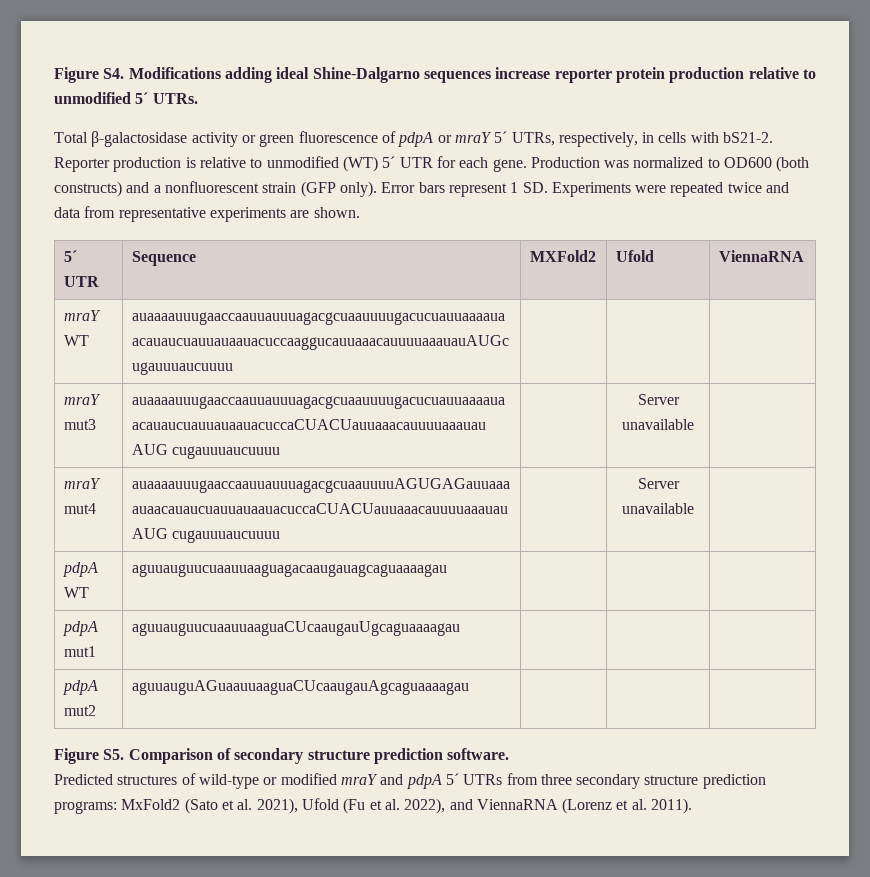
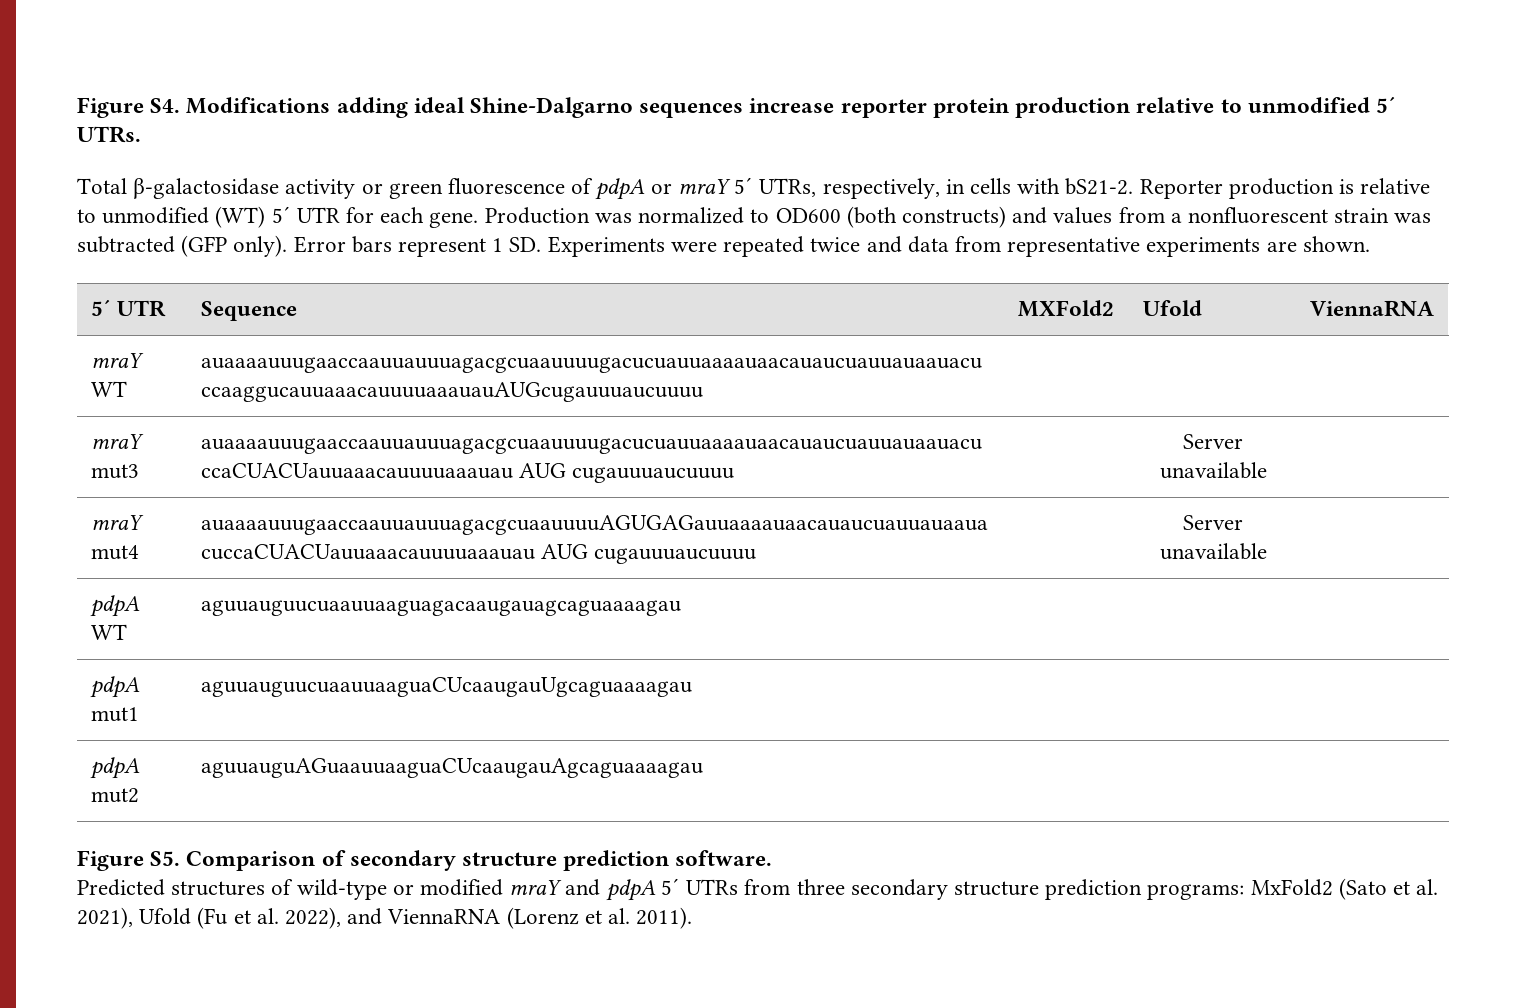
(150, 187) none -> [1053,207,1165,224] values from
(297, 187) none -> [1394,213,1432,223] [77,236,175,253] was subtracted

